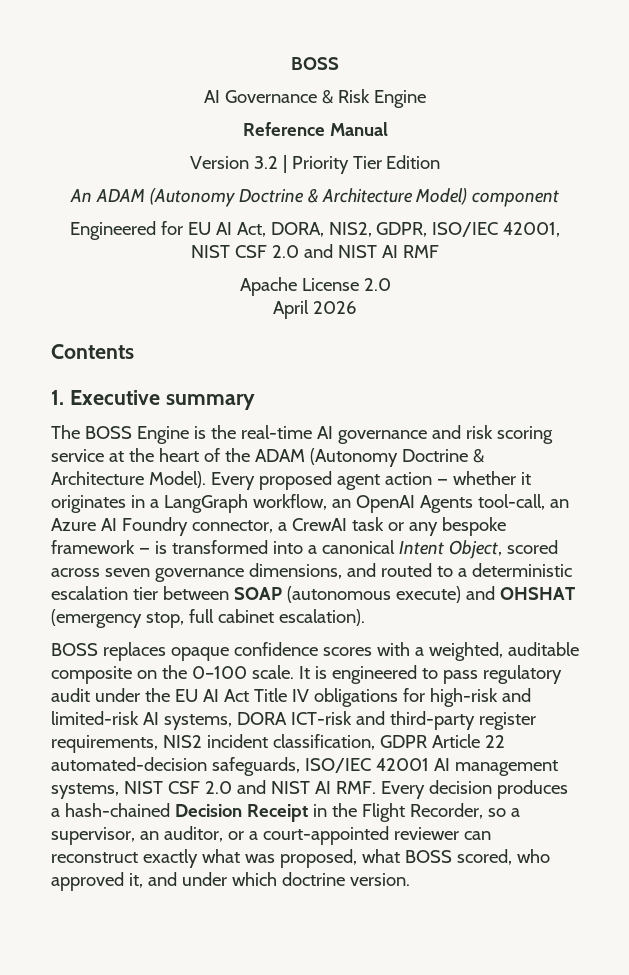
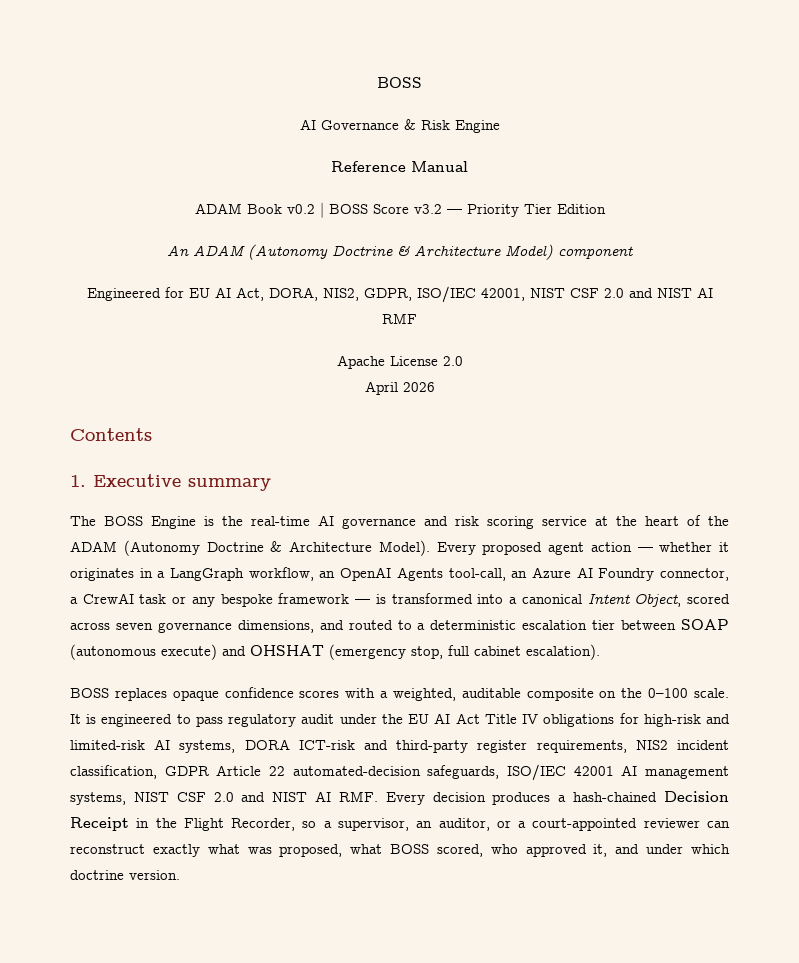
[189,155,287,173] Version 3.2 | -> [194,202,462,218] ADAM Book v0.2 | BOSS Score v3.2 —

